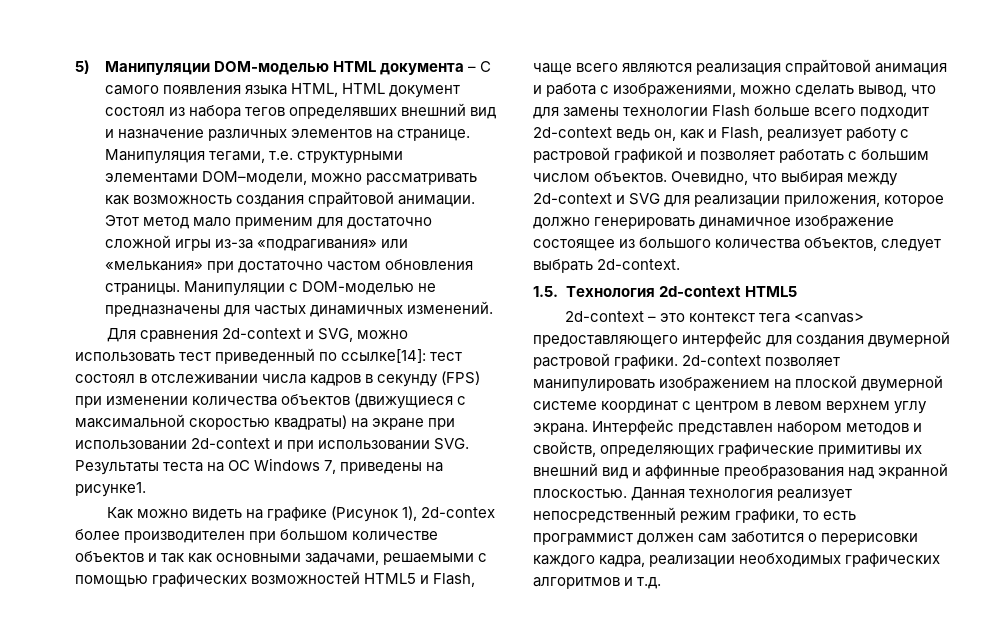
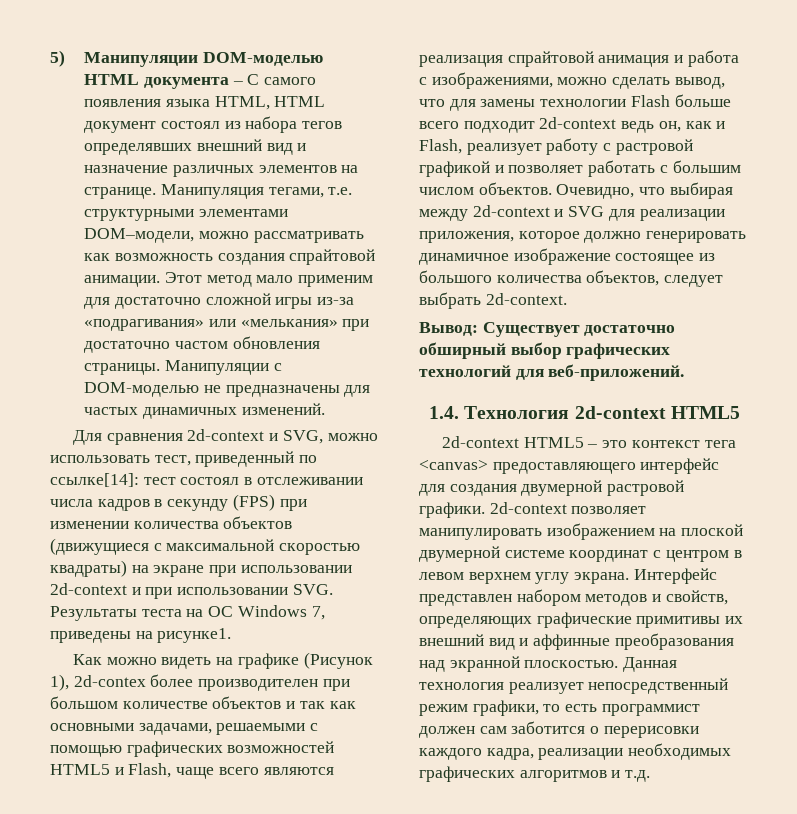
[179,352,212,361] тест -> [154,455,191,466] тест,
[533,286,558,297] 1.5. -> [419,322,676,337] [419,342,671,359] [419,364,685,381] [429,406,460,419] Вывод: Существует достаточно обширный выбор графических технологий для веб-приложений. // 1.4.
(644, 316) none -> [523,437,584,448] HTML5

